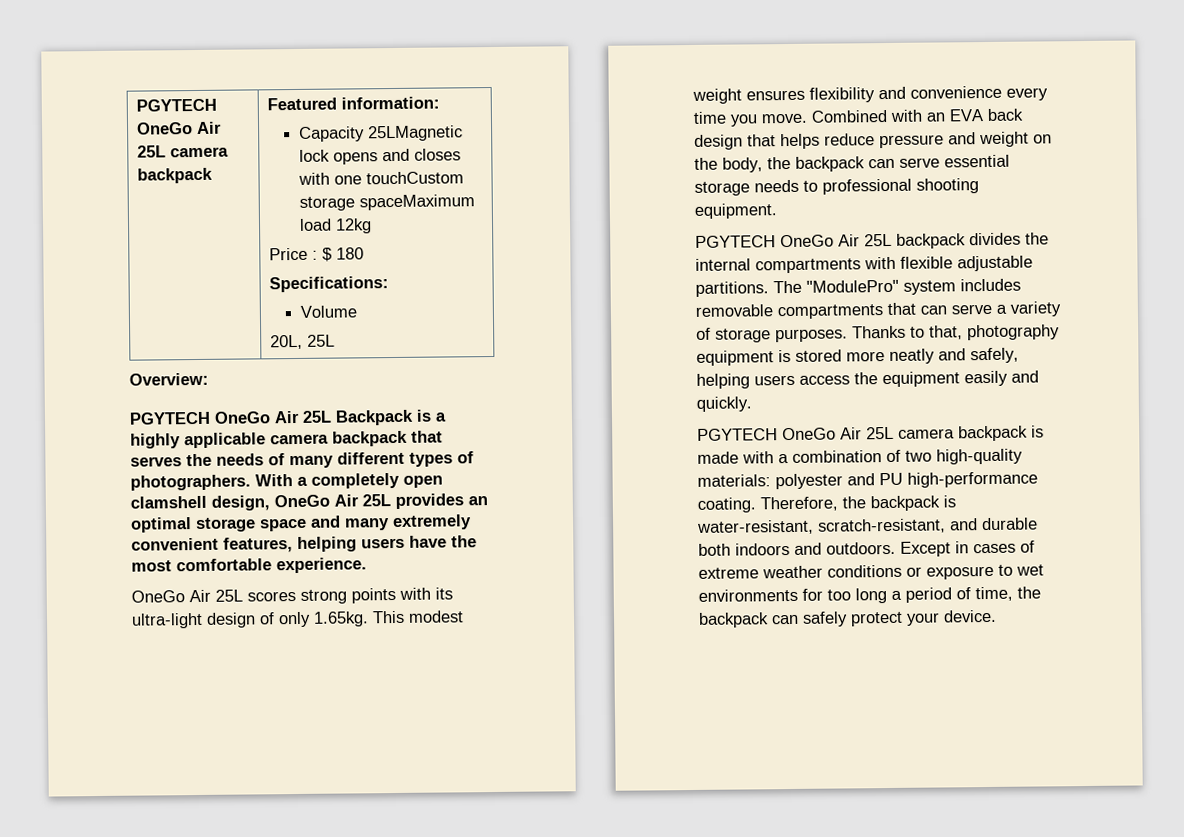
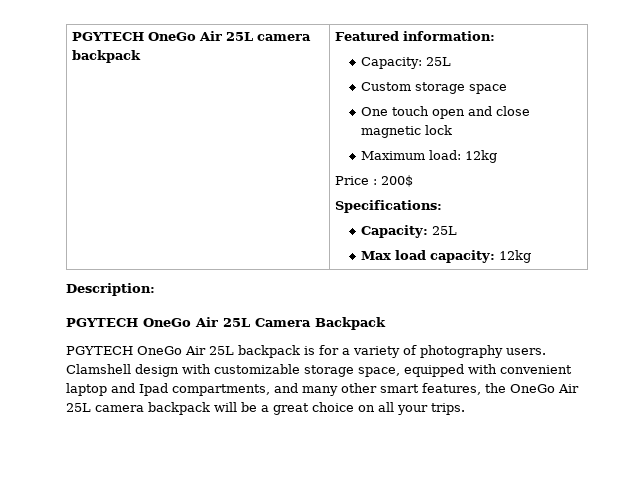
[298,125,463,142] [298,148,461,165] [297,171,464,185] [298,194,475,211] [298,218,332,231] Capacity 25LMagnetic lock opens and closes with one touchCustom storage spaceMaximum load -> [361,57,452,69] [361,82,508,94] [361,106,531,119] [361,125,453,138] [361,150,462,160] Capacity: 25L // Custom storage space // One touch open and close magnetic lock // Maximum load:
[322,247,365,262] $ 180 -> [381,175,414,187] 200$
[299,305,357,318] [270,334,336,350] [129,372,209,386] [129,410,332,425] Volume // 20L, 25L // Overview: // PGYTECH OneGo Air 25L -> [361,225,458,238] [361,250,532,263] [66,283,155,296] [66,317,311,327] Capacity: 25L // Max load capacity: 12kg // Description: // PGYTECH OneGo Air 25L Camera
[416,409,447,422] [130,430,443,449] [130,451,474,469] [130,472,443,491] [130,493,488,511] [130,514,472,533] [131,535,477,553] [131,557,367,574] [131,587,453,604] [131,610,464,629] [692,85,1048,104] [693,108,1024,127] [694,131,1052,150] [694,154,1010,173] [694,178,979,196] [694,203,777,219] is a highly applicable camera backpack that serves the needs of many different types of photographers. With a completely open clamshell design, OneGo Air 25L provides an optimal storage space and many extremely convenient features, helping users have the most comfortable experience. // OneGo Air 25L scores strong points with its ultra-light design of only 1.65kg. This modest weight ensures flexibility and convenience every time you move. Combined with an EVA back design that helps reduce pressure and weight on the body, the backpack can serve essential storage needs to professional shooting equipment. -> (386, 323) none
[969,232,1049,246] [695,255,1033,274] [695,278,1021,297] [695,301,1061,320] [696,324,1060,343] [696,347,1019,366] [696,370,1039,389] [696,396,752,412] [697,425,1044,442] [697,448,1023,465] [697,471,1038,490] [697,495,956,513] [697,517,1038,535] [698,540,1035,557] [698,564,1044,580] [698,586,1041,604] [698,609,997,628] divides the internal compartments with flexible adjustable partitions. The "ModulePro" system includes removable compartments that can serve a variety of storage purposes. Thanks to that, photography equipment is stored more neatly and safely, helping users access the equipment easily and quickly. // PGYTECH OneGo Air 25L camera backpack is made with a combination of two high-quality materials: polyester and PU high-performance coating. Therefore, the backpack is water-resistant, scratch-resistant, and durable both indoors and outdoors. Except in cases of extreme weather conditions or exposure to wet environments for too long a period of time, the backpack can safely protect your device. -> [304,345,546,358] [66,364,572,377] [66,383,579,396] [66,402,465,415] is for a variety of photography users. Clamshell design with customizable storage space, equipped with convenient laptop and Ipad compartments, and many other smart features, the OneGo Air 25L camera backpack will be a great choice on all your trips.

